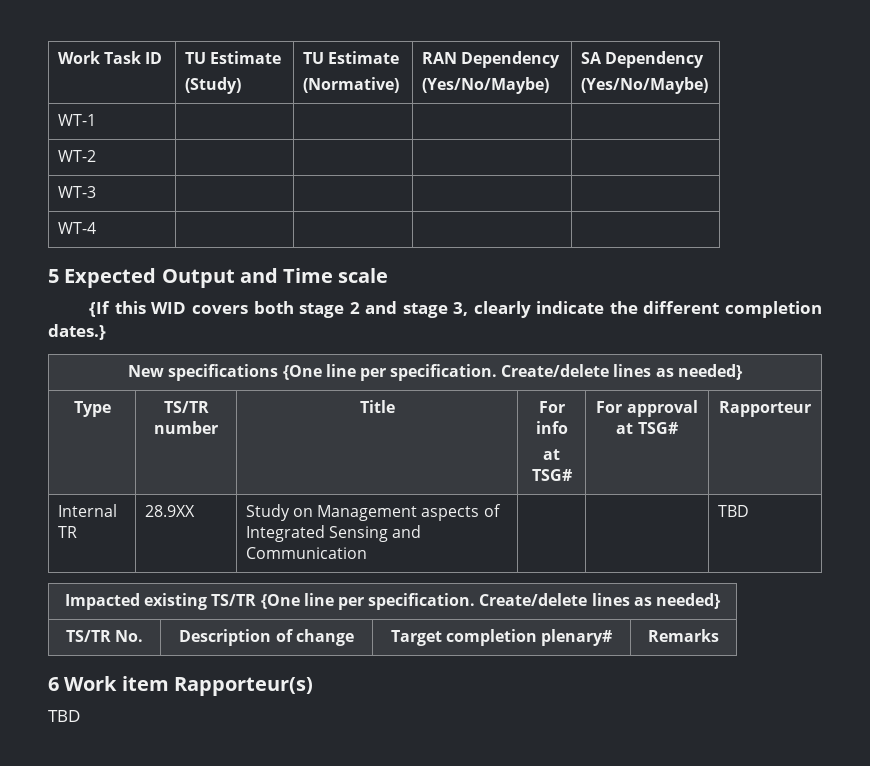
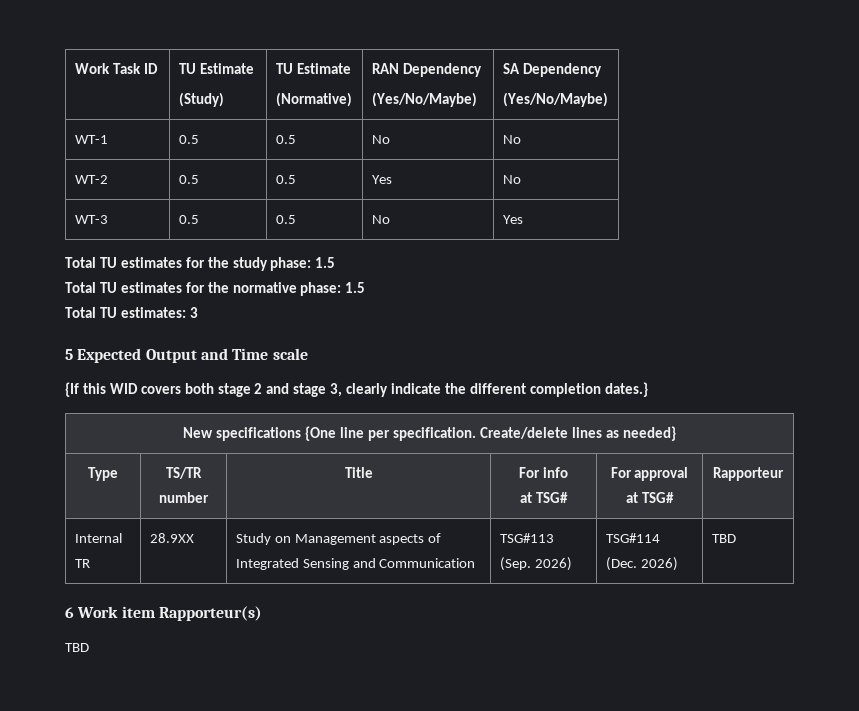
[57,150,96,162] [57,186,96,198] [57,222,96,234] | | | // WT-2 | | | | // WT-3 | | | | // WT-4 | | | | -> [178,135,199,144] [275,135,296,144] [371,135,390,144] [502,135,521,144] [74,175,108,184] [178,175,199,184] [275,175,296,184] [371,175,392,184] [502,175,521,184] [74,215,108,224] [178,215,199,224] [275,215,296,224] [371,215,390,224] [502,215,523,224] [65,257,336,271] [65,282,366,296] [65,307,198,318] 0.5 | 0.5 | No | No // WT-2 | 0.5 | 0.5 | Yes | No // WT-3 | 0.5 | 0.5 | No | Yes // Total TU estimates for the study phase: 1.5 // Total TU estimates for the normative phase: 1.5 // Total TU estimates: 3
[717,505,749,517] [65,593,721,610] [65,630,144,642] [179,629,354,646] [390,629,613,646] [648,629,720,642] | | TBD // Impacted existing TS/TR {One line per specification. Create/delete lines as needed} // TS/TR No. | Description of change | Target completion plenary# | Remarks -> [499,533,554,543] [499,557,572,571] [605,533,660,543] [605,557,678,571] [711,534,736,543] TSG#113 (Sep. 2026) | TSG#114 (Dec. 2026) | TBD

